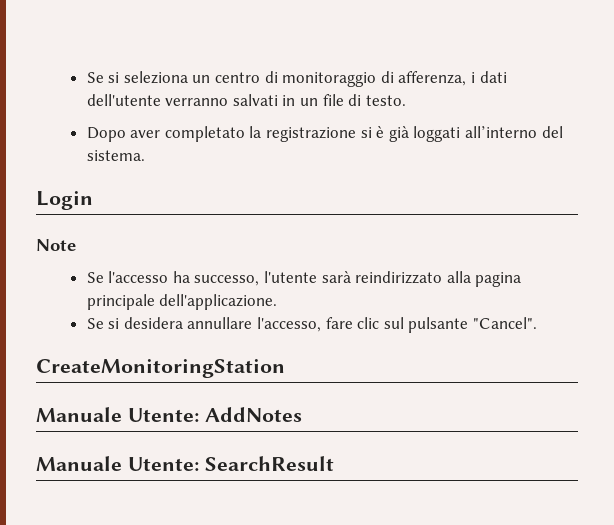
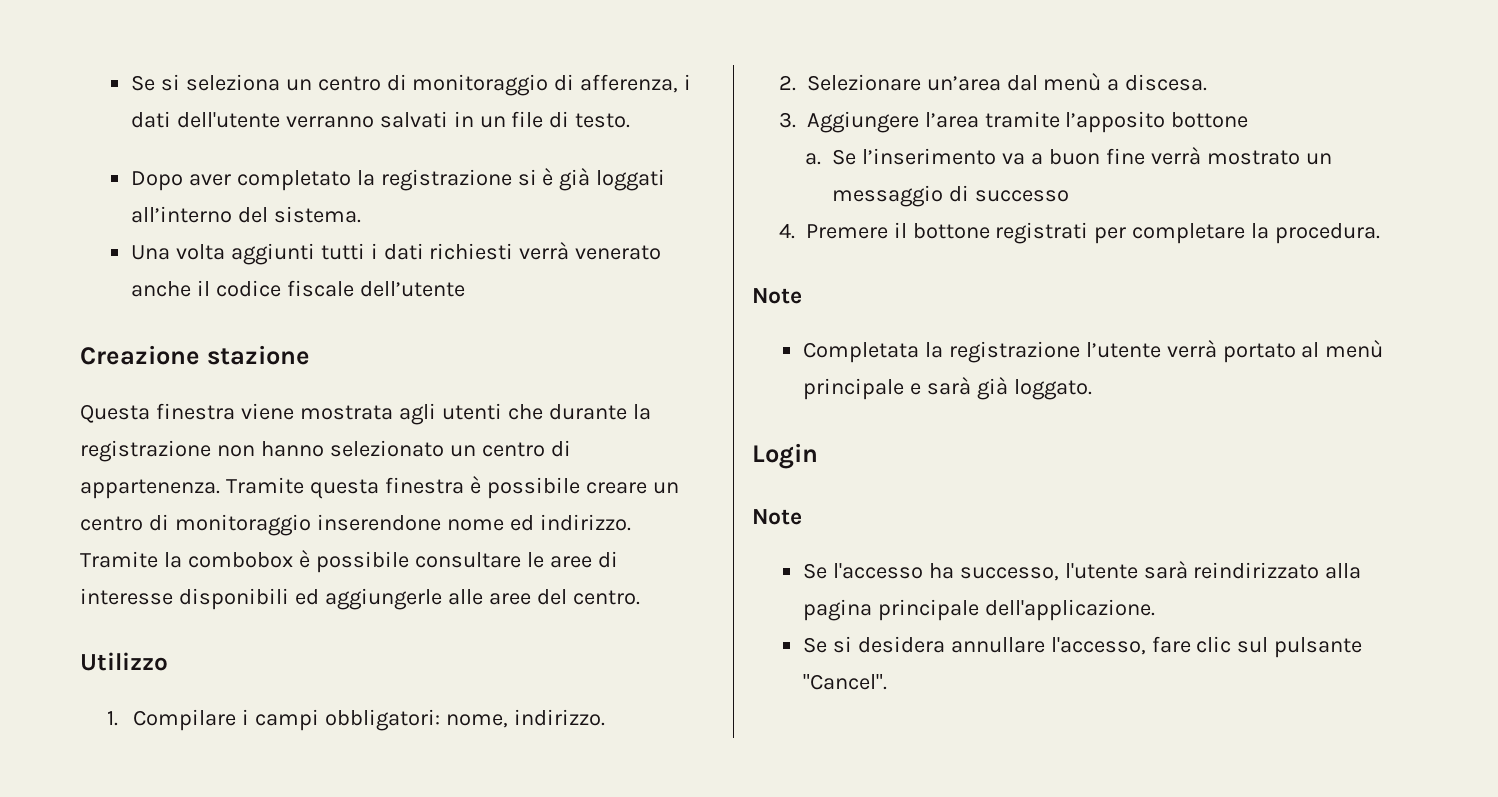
(145, 155) none -> [130,242,662,265] [130,280,465,297] [80,345,310,365] [80,403,651,425] [80,440,571,462] [80,476,679,499] [80,514,631,536] [80,550,618,573] [80,588,640,610] [80,652,168,671] [106,709,605,731] [778,73,1208,91] [778,111,1249,133] [805,147,1332,165] [832,185,1070,207] [778,222,1381,244] [752,288,802,304] [802,340,1384,363] [802,377,1092,400] // Una volta aggiunti tutti i dati richiesti verrà venerato anche il codice fiscale dell’utente // Creazione stazione // Questa finestra viene mostrata agli utenti che durante la registrazione non hanno selezionato un centro di appartenenza. Tramite questa finestra è possibile creare un centro di monitoraggio inserendone nome ed indirizzo. Tramite la combobox è possibile consultare le aree di interesse disponibili ed aggiungerle alle aree del centro. // Utilizzo // 1. Compilare i campi obbligatori: nome, indirizzo. // 2. Selezionare un’area dal menù a discesa. // 3. Aggiungere l’area tramite l’apposito bottone // a. Se l’inserimento va a buon fine verrà mostrato un messaggio di successo // 4. Premere il bottone registrati per completare la procedura. // Note // Completata la registrazione l’utente verrà portato al menù principale e sarà già loggato.
[36,359,285,378] [36,407,302,422] [36,456,334,471] // CreateMonitoringStation // Manuale Utente: AddNotes // Manuale Utente: SearchResult -> (887, 682) none

